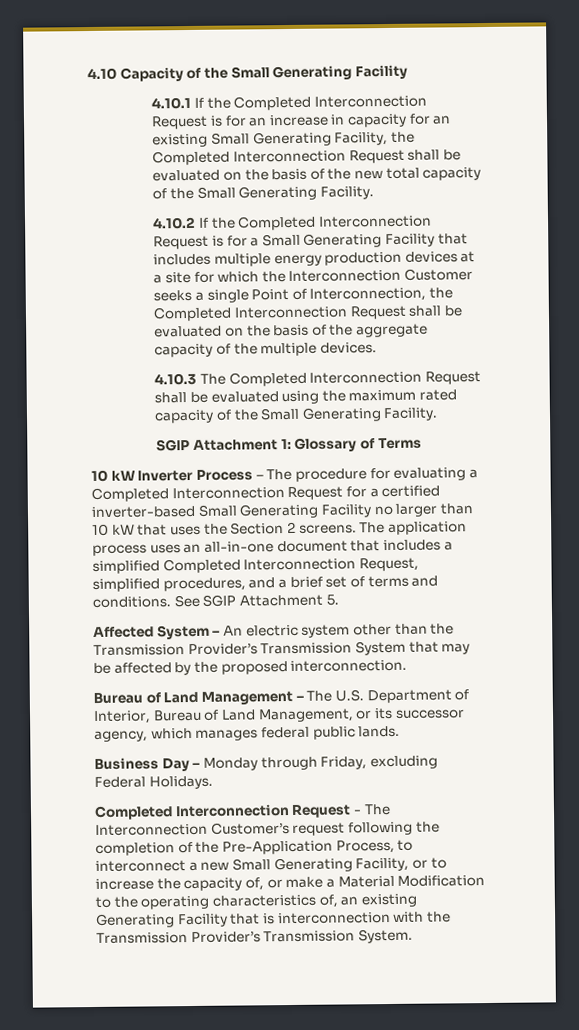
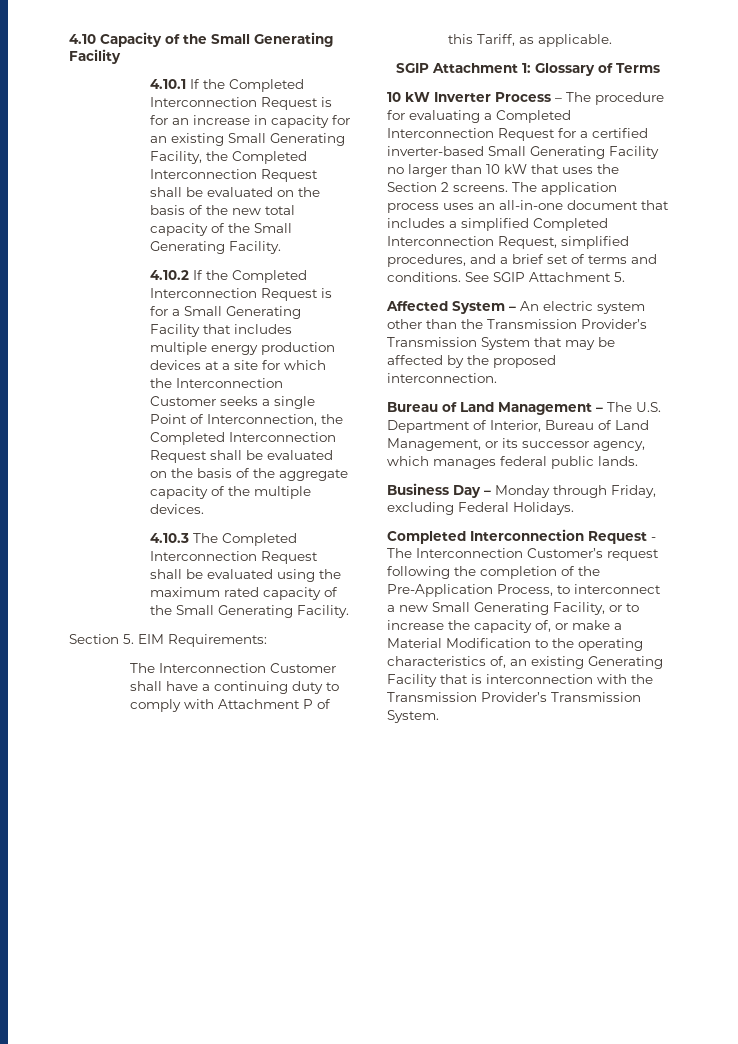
(439, 414) none -> [69,634,267,647] [129,663,336,673] [129,681,339,694] [129,699,331,712] [447,34,612,47] // Section 5. EIM Requirements: // The Interconnection Customer shall have a continuing duty to comply with Attachment P of this Tariff, as applicable.

